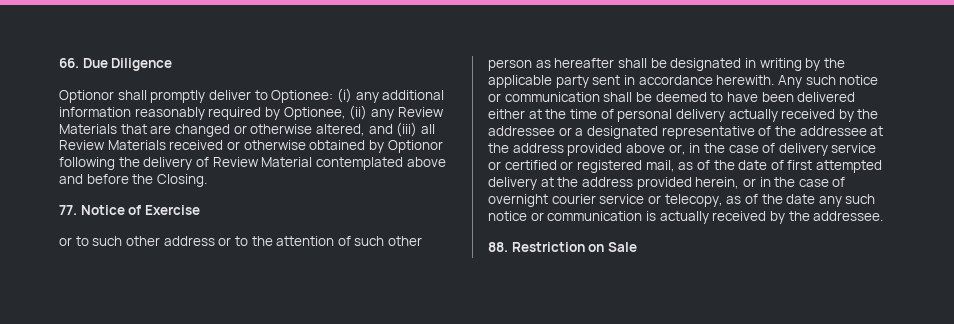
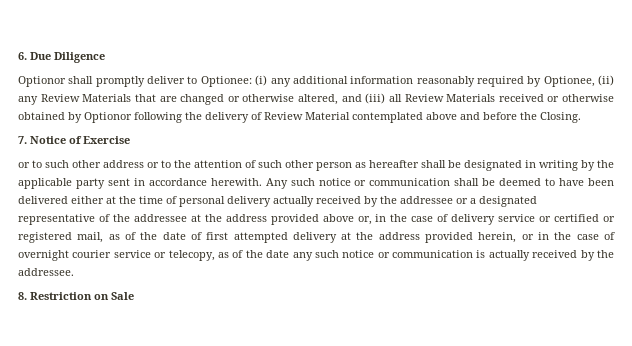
[59,58,79,68] 66. -> [18,52,27,60] 6.
[59,205,77,215] 77. -> [18,136,27,144] 7.
[488,242,508,252] 88. -> [18,292,27,300] 8.

